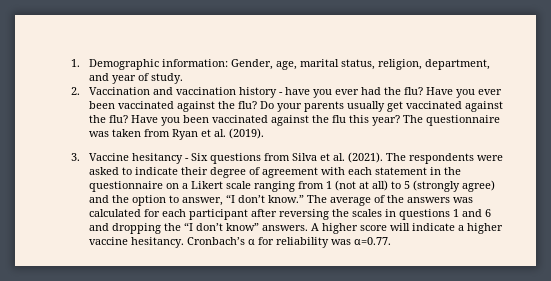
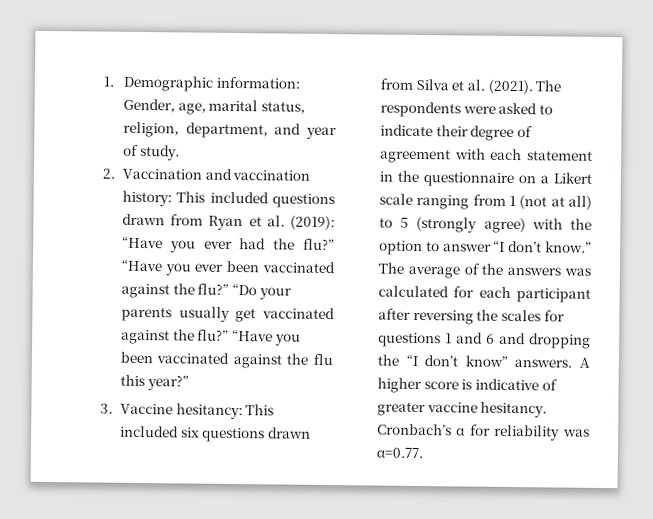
[239,87,311,98] history - have -> [121,190,335,209] [121,213,335,231] [121,236,163,249] history: This included questions drawn from Ryan et al. (2019): “Have
[404,87,454,95] flu? Have -> [303,238,335,251] [120,259,162,272] flu?” “Have
[238,101,275,109] flu? Do -> [197,283,257,296] flu?” “Do
[109,115,159,123] flu? Have -> [197,329,273,342] flu?” “Have
[372,115,501,126] [89,128,265,140] [71,153,262,164] year? The questionnaire was taken from Ryan et al. (2019). // 3. Vaccine hesitancy - Six questions -> [146,375,189,391] [100,403,275,420] [119,425,311,443] year?” // 3. Vaccine hesitancy: This included six questions drawn
[89,195,110,203] and -> [531,218,563,230] with
[182,197,224,206] answer, -> [442,243,492,252] answer
[385,209,397,217] in -> [543,310,565,322] for
[390,223,504,234] will indicate a higher -> [461,378,558,391] [376,401,426,417] is indicative of greater

